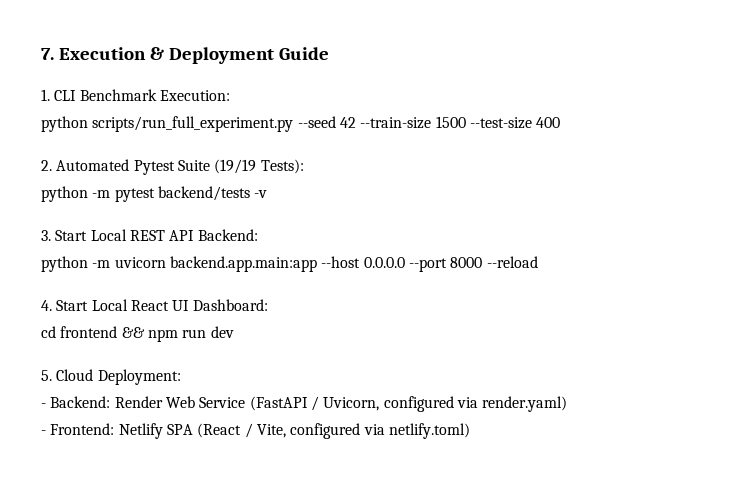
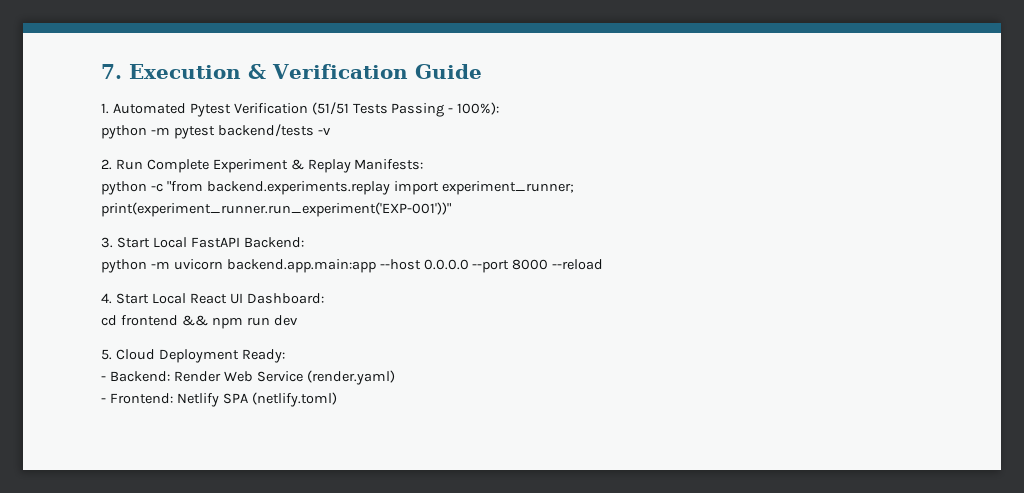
[168,47,274,64] Deployment -> [272,64,408,79] Verification
[54,89,230,101] [41,116,561,132] [41,159,304,175] CLI Benchmark Execution: // python scripts/run_full_experiment.py --seed 42 --train-size 1500 --test-size 400 // 2. Automated Pytest Suite (19/19 Tests): -> [112,102,500,117] Automated Pytest Verification (51/51 Tests Passing - 100%):
(268, 194) none -> [101,159,424,173] [101,181,574,195] [101,202,451,217] // 2. Run Complete Experiment & Replay Manifests: // python -c "from backend.experiments.replay import experiment_runner; print(experiment_runner.run_experiment('EXP-001'))"
[129,230,195,241] REST API -> [190,237,240,248] FastAPI
[97,369,181,385] Deployment: -> [158,349,285,363] Deployment Ready:
[249,396,568,412] [41,423,470,439] (FastAPI / Uvicorn, configured via render.yaml) // - Frontend: Netlify SPA (React / Vite, configured via netlify.toml) -> [306,370,395,385] [101,392,337,407] (render.yaml) // - Frontend: Netlify SPA (netlify.toml)

